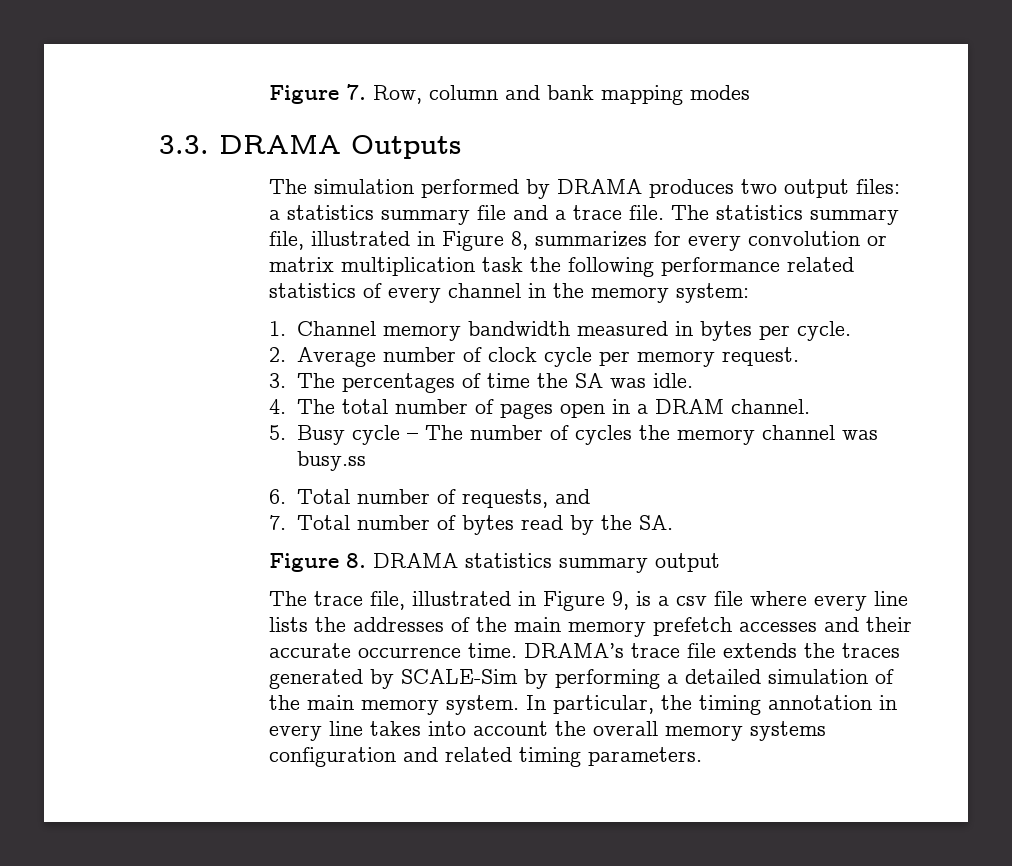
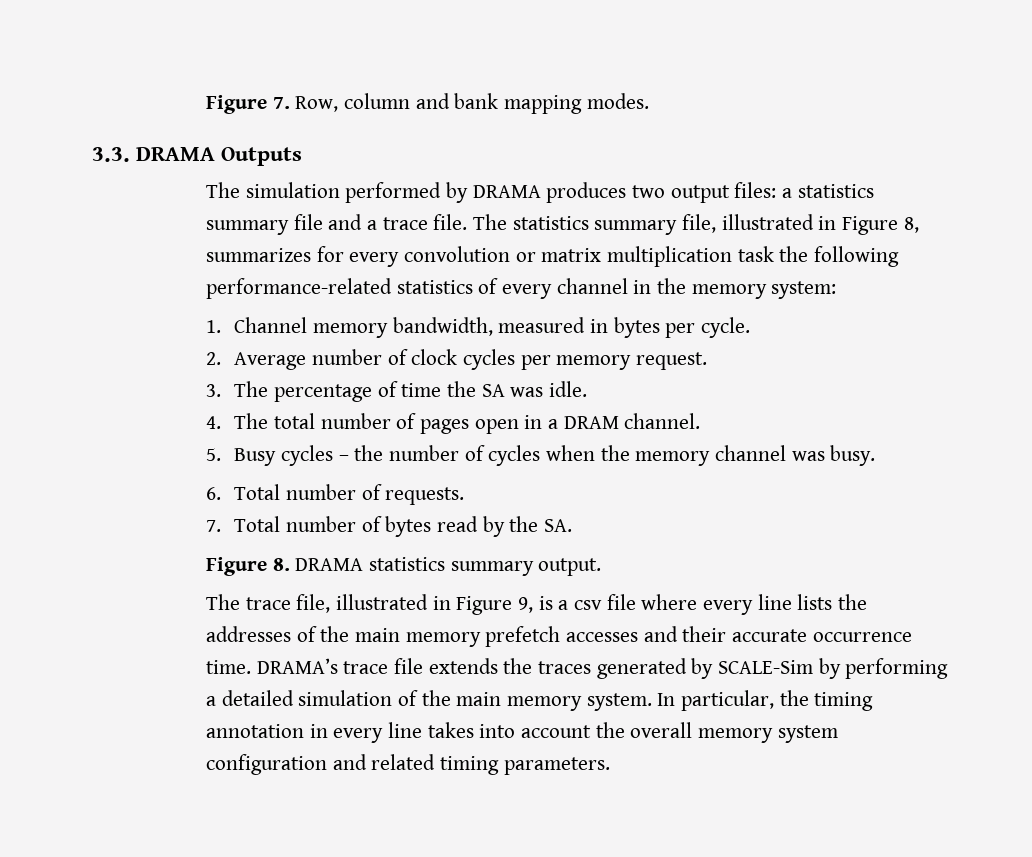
[689,85,750,100] modes -> [586,93,649,109] modes.
[660,257,854,276] performance related -> [205,278,392,299] performance-related
[467,321,570,336] bandwidth -> [392,317,493,336] bandwidth,
[543,347,592,367] cycle -> [463,349,516,370] cycles
[341,373,455,393] percentages -> [274,384,373,402] percentage
[351,425,463,445] cycle – The -> [281,445,384,466] cycles – the
(632, 435) none -> [546,445,596,461] when
[296,451,366,471] busy.ss -> [830,445,876,466] busy.
[461,489,590,508] requests, and -> [385,487,465,505] requests.
[654,553,720,572] output -> [538,558,602,576] output.
[749,721,826,741] systems -> [777,725,838,743] system

